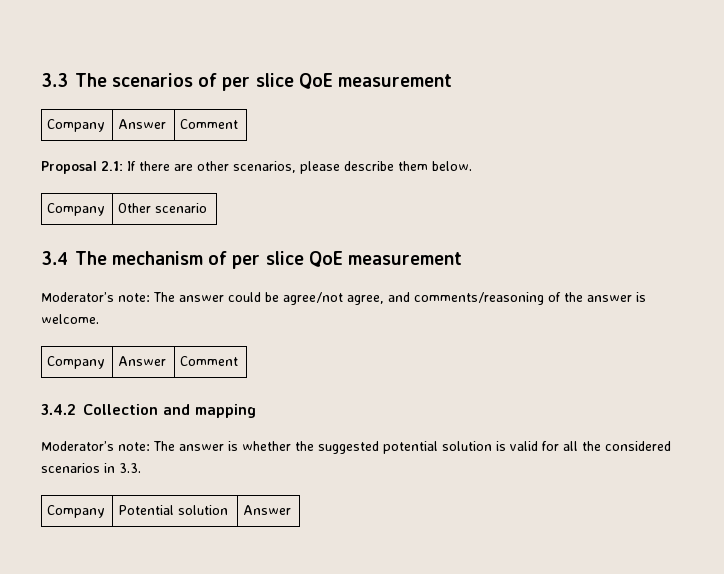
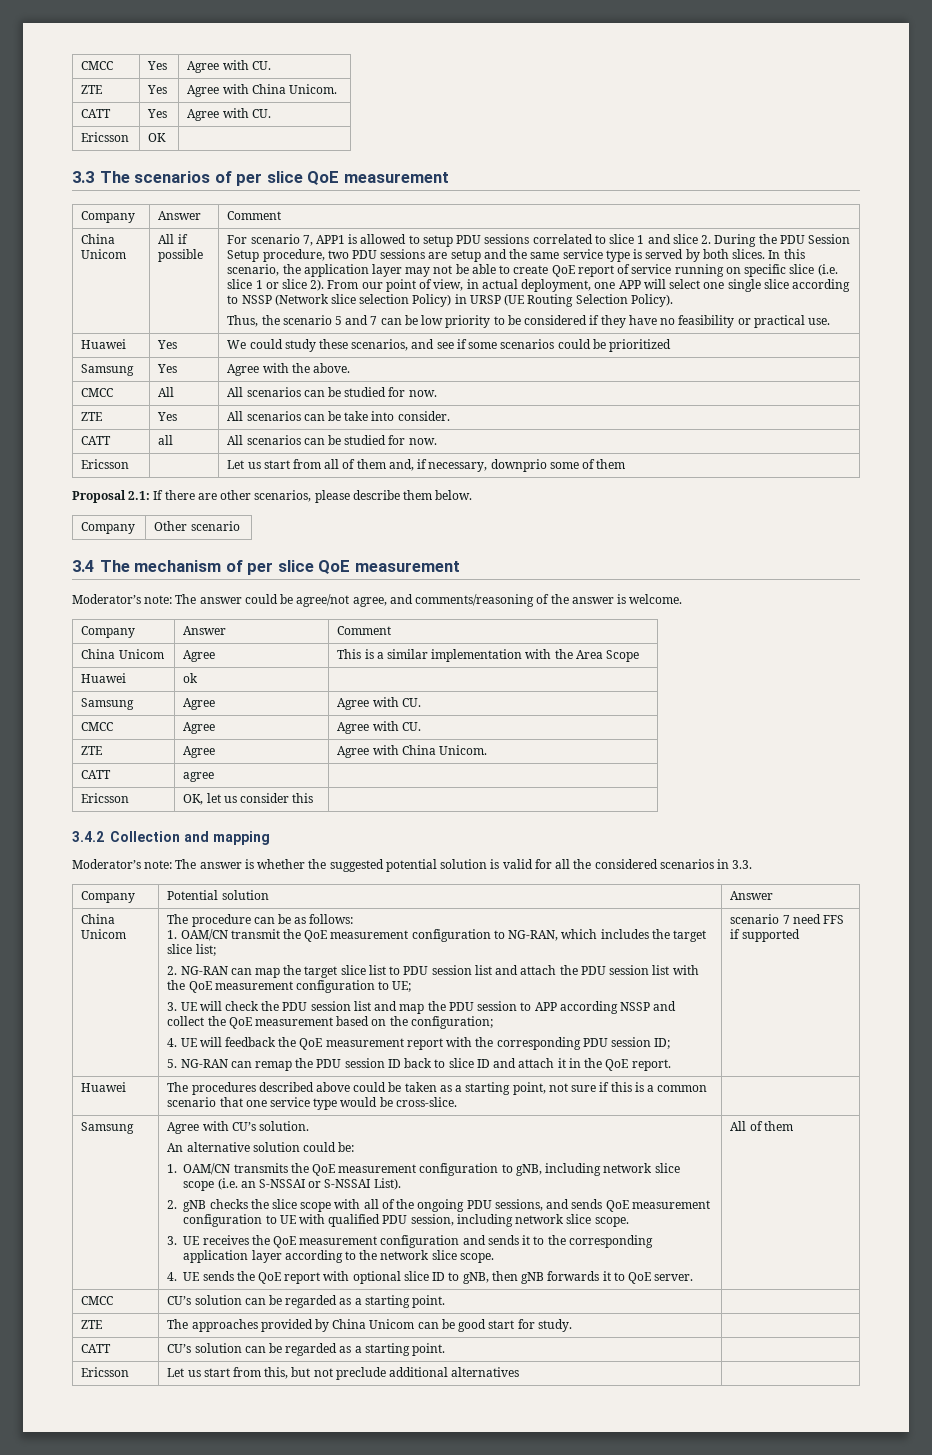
(41, 80) none -> [81,61,114,70] [147,61,168,70] [187,60,271,73] [81,85,103,94] [147,85,168,94] [187,84,337,97] [81,109,112,118] [147,109,168,118] [187,108,271,121] [81,132,130,142] [148,133,167,142] CMCC | Yes | Agree with CU. // ZTE | Yes | Agree with China Unicom. // CATT | Yes | Agree with CU. // Ericsson | OK | //
(239, 124) none -> [81,234,116,244] [81,249,127,259] [158,234,188,244] [158,249,204,262] [227,234,851,247] [227,249,805,262] [227,264,838,277] [227,279,851,292] [227,294,673,307] [227,315,831,328] [81,339,127,349] [157,340,178,349] [227,339,672,352] [81,364,135,376] [157,364,178,373] [227,363,350,376] [81,388,114,397] [158,387,175,397] [227,387,437,397] [81,412,103,421] [157,412,178,421] [227,411,450,421] [81,436,112,445] [158,435,174,445] [227,435,437,445] [81,459,130,469] [227,459,626,472] // China Unicom | All if possible | For scenario 7, APP1 is allowed to setup PDU sessions correlated to slice 1 and slice 2. During the PDU Session Setup procedure, two PDU sessions are setup and the same service type is served by both slices. In this scenario, the application layer may not be able to create QoE report of service running on specific slice (i.e. slice 1 or slice 2). From our point of view, in actual deployment, one APP will select one single slice according to NSSP (Network slice selection Policy) in URSP (UE Routing Selection Policy). // Thus, the scenario 5 and 7 can be low priority to be considered if they have no feasibility or practical use. // Huawei | Yes | We could study these scenarios, and see if some scenarios could be prioritized // Samsung | Yes | Agree with the above. // CMCC | All | All scenarios can be studied for now. // ZTE | Yes | All scenarios can be take into consider. // CATT | all | All scenarios can be studied for now. // Ericsson | | Let us start from all of them and, if necessary, downprio some of them
(239, 361) none -> [81,649,164,659] [183,650,216,662] [337,649,640,662] [81,673,127,683] [183,673,199,683] [81,698,135,710] [183,698,216,710] [337,697,421,710] [81,722,114,731] [183,722,216,734] [337,721,421,734] [81,746,103,755] [183,746,216,758] [337,745,487,758] [81,770,112,779] [183,772,215,782] [81,793,130,803] [183,793,314,805] // China Unicom | Agree | This is a similar implementation with the Area Scope // Huawei | ok | // Samsung | Agree | Agree with CU. // CMCC | Agree | Agree with CU. // ZTE | Agree | Agree with China Unicom. // CATT | agree | // Ericsson | OK, let us consider this |
(292, 510) none -> [81,914,116,924] [81,929,127,939] [167,914,354,927] [167,929,707,942] [167,944,216,956] [167,965,699,978] [167,980,412,993] [167,1001,677,1014] [167,1016,493,1029] [167,1037,671,1050] [167,1058,671,1071] [730,914,844,924] [730,929,800,942] [81,1082,127,1092] [167,1082,708,1095] [167,1097,457,1110] [81,1122,135,1134] [167,1121,309,1134] [167,1142,355,1152] [167,1163,680,1176] [183,1178,401,1191] [167,1199,710,1212] [183,1214,629,1227] [167,1235,653,1248] [183,1250,494,1263] [167,1271,694,1284] [730,1121,793,1131] [81,1296,114,1305] [167,1295,446,1308] [81,1320,103,1329] [167,1319,572,1332] [81,1344,112,1353] [167,1343,446,1356] [81,1367,130,1377] [167,1367,520,1380] // China Unicom | The procedure can be as follows: // 1. OAM/CN transmit the QoE measurement configuration to NG-RAN, which includes the target slice list; // 2. NG-RAN can map the target slice list to PDU session list and attach the PDU session list with the QoE measurement configuration to UE; // 3. UE will check the PDU session list and map the PDU session to APP according NSSP and collect the QoE measurement based on the configuration; // 4. UE will feedback the QoE measurement report with the corresponding PDU session ID; // 5. NG-RAN can remap the PDU session ID back to slice ID and attach it in the QoE report. | scenario 7 need FFS if supported // Huawei | The procedures described above could be taken as a starting point, not sure if this is a common scenario that one service type would be cross-slice. | // Samsung | Agree with CU’s solution. // An alternative solution could be: // 1. OAM/CN transmits the QoE measurement configuration to gNB, including network slice scope (i.e. an S-NSSAI or S-NSSAI List). // 2. gNB checks the slice scope with all of the ongoing PDU sessions, and sends QoE measurement configuration to UE with qualified PDU session, including network slice scope. // 3. UE receives the QoE measurement configuration and sends it to the corresponding application layer according to the network slice scope. // 4. UE sends the QoE report with optional slice ID to gNB, then gNB forwards it to QoE server. | All of them // CMCC | CU’s solution can be regarded as a starting point. | // ZTE | The approaches provided by China Unicom can be good start for study. | // CATT | CU’s solution can be regarded as a starting point. | // Ericsson | Let us start from this, but not preclude additional alternatives |

